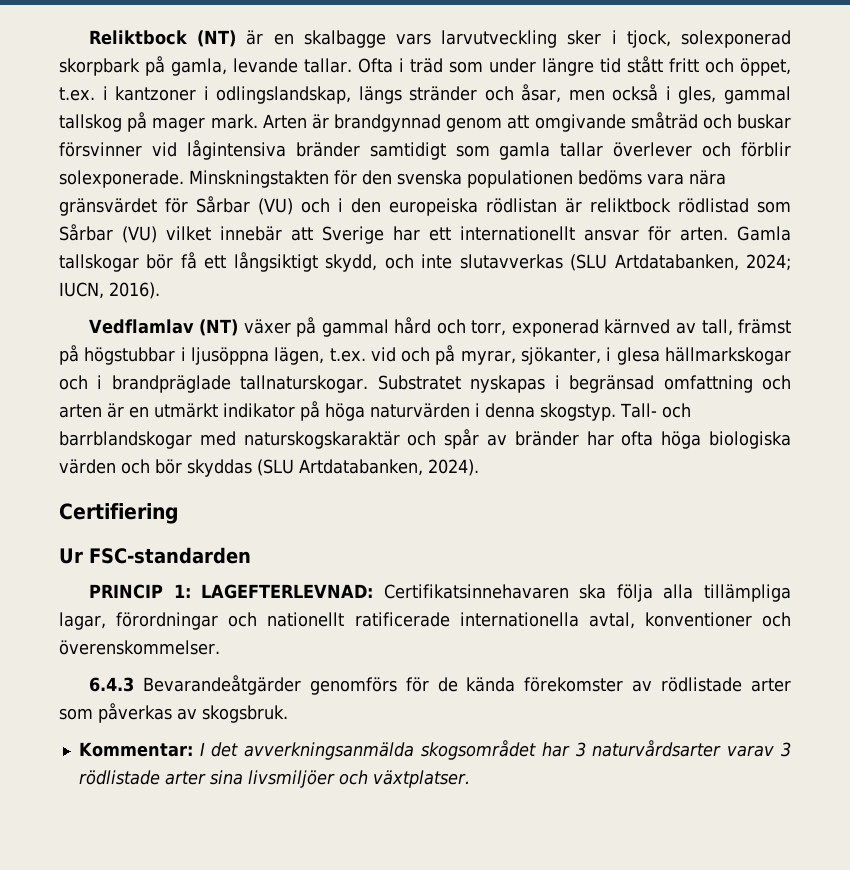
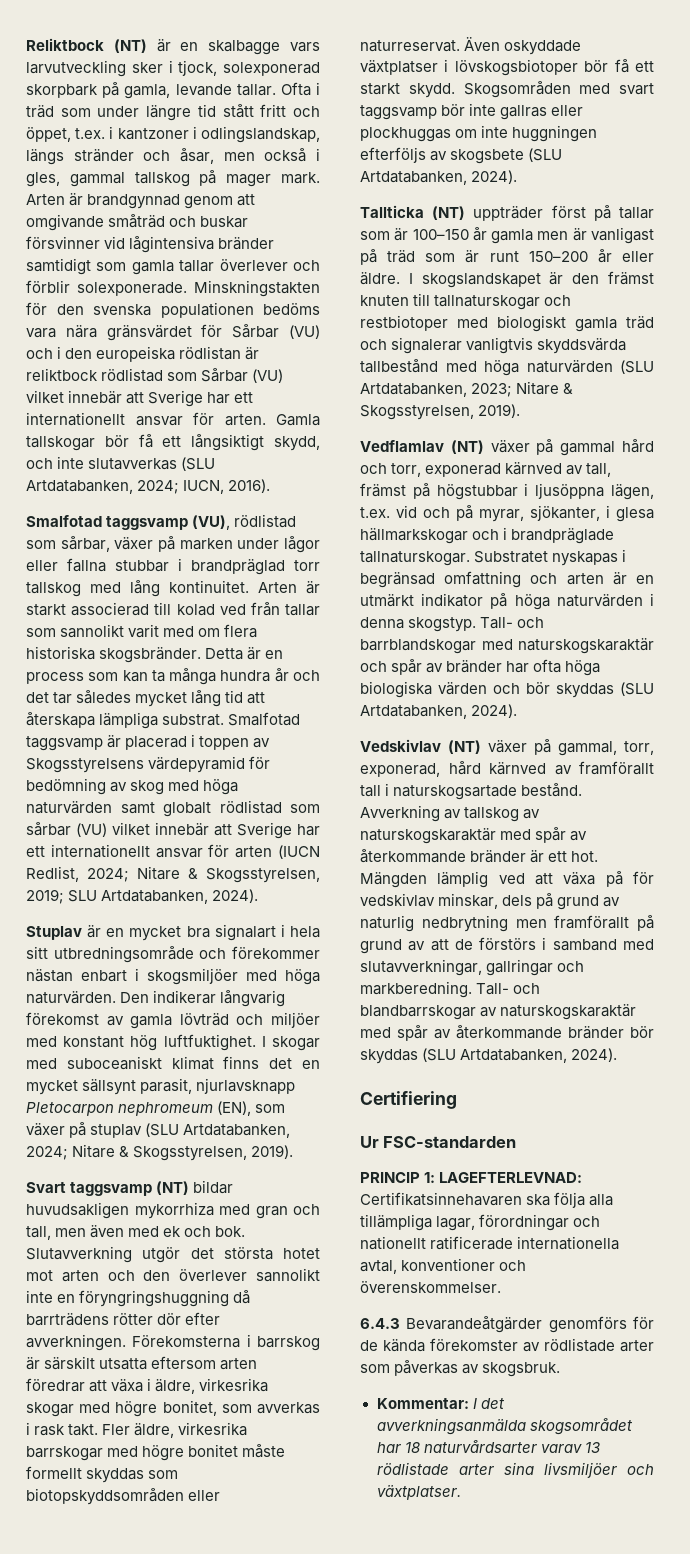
(160, 290) none -> [26,514,297,530] [26,536,320,553] [26,558,320,575] [26,580,320,597] [26,602,320,616] [26,624,258,638] [26,646,284,663] [26,668,320,685] [26,690,266,707] [26,712,301,729] [26,734,271,751] [26,756,271,773] [26,778,239,795] [26,800,320,817] [26,822,320,839] [26,844,320,859] [26,866,320,883] [26,889,259,904] [26,924,320,941] [26,946,320,963] [26,968,320,985] [26,990,286,1007] [26,1012,320,1029] [26,1034,320,1051] [26,1056,321,1070] [26,1078,296,1095] [26,1101,286,1116] [26,1122,291,1138] [26,1144,294,1161] [26,1180,234,1196] [26,1202,320,1219] [26,1225,246,1240] [26,1246,320,1263] [26,1268,320,1282] [26,1290,251,1307] [26,1312,221,1326] [26,1334,320,1351] [26,1356,258,1370] [26,1378,269,1394] [26,1400,320,1417] [26,1422,248,1438] [26,1444,286,1461] [26,1466,179,1483] [26,1488,221,1505] [360,37,582,55] [360,59,654,76] [360,81,654,98] [360,103,584,120] [360,125,598,142] [360,147,563,164] [360,170,518,185] [360,205,654,221] [360,227,654,244] [360,249,654,265] [360,271,654,288] [360,293,572,310] [360,315,654,332] [360,337,627,354] [360,359,654,376] [360,381,574,397] [360,404,521,420] // Smalfotad taggsvamp (VU), rödlistad som sårbar, växer på marken under lågor eller fallna stubbar i brandpräglad torr tallskog med lång kontinuitet. Arten är starkt associerad till kolad ved från tallar som sannolikt varit med om flera historiska skogsbränder. Detta är en process som kan ta många hundra år och det tar således mycket lång tid att återskapa lämpliga substrat. Smalfotad taggsvamp är placerad i toppen av Skogsstyrelsens värdepyramid för bedömning av skog med höga naturvärden samt globalt rödlistad som sårbar (VU) vilket innebär att Sverige har ett internationellt ansvar för arten (IUCN Redlist, 2024; Nitare & Skogsstyrelsen, 2019; SLU Artdatabanken, 2024). // Stuplav är en mycket bra signalart i hela sitt utbredningsområde och förekommer nästan enbart i skogsmiljöer med höga naturvärden. Den indikerar långvarig förekomst av gamla lövträd och miljöer med konstant hög luftfuktighet. I skogar med suboceaniskt klimat finns det en mycket sällsynt parasit, njurlavsknapp Pletocarpon nephromeum (EN), som växer på stuplav (SLU Artdatabanken, 2024; Nitare & Skogsstyrelsen, 2019). // Svart taggsvamp (NT) bildar huvudsakligen mykorrhiza med gran och tall, men även med ek och bok. Slutavverkning utgör det största hotet mot arten och den överlever sannolikt inte en föryngringshuggning då barrträdens rötter dör efter avverkningen. Förekomsterna i barrskog är särskilt utsatta eftersom arten föredrar att växa i äldre, virkesrika skogar med högre bonitet, som avverkas i rask takt. Fler äldre, virkesrika barrskogar med högre bonitet måste formellt skyddas som biotopskyddsområden eller naturreservat. Även oskyddade växtplatser i lövskogsbiotoper bör få ett starkt skydd. Skogsområden med svart taggsvamp bör inte gallras eller plockhuggas om inte huggningen efterföljs av skogsbete (SLU Artdatabanken, 2024). // Tallticka (NT) uppträder först på tallar som är 100–150 år gamla men är vanligast på träd som är runt 150–200 år eller äldre. I skogslandskapet är den främst knuten till tallnaturskogar och restbiotoper med biologiskt gamla träd och signalerar vanligtvis skyddsvärda tallbestånd med höga naturvärden (SLU Artdatabanken, 2023; Nitare & Skogsstyrelsen, 2019).
(479, 467) none -> [360,739,654,756] [360,761,654,777] [360,783,583,800] [360,805,541,822] [360,827,588,844] [360,849,599,863] [360,871,654,888] [360,893,621,910] [360,915,654,932] [360,937,654,954] [360,959,585,976] [360,981,541,998] [360,1004,637,1020] [360,1025,654,1041] [360,1048,618,1064] // Vedskivlav (NT) växer på gammal, torr, exponerad, hård kärnved av framförallt tall i naturskogsartade bestånd. Avverkning av tallskog av naturskogskaraktär med spår av återkommande bränder är ett hot. Mängden lämplig ved att växa på för vedskivlav minskar, dels på grund av naturlig nedbrytning men framförallt på grund av att de förstörs i samband med slutavverkningar, gallringar och markberedning. Tall- och blandbarrskogar av naturskogskaraktär med spår av återkommande bränder bör skyddas (SLU Artdatabanken, 2024).
[575,742,586,757] 3 -> [404,1442,420,1453] 18
[780,742,791,757] 3 -> [584,1442,600,1453] 13

